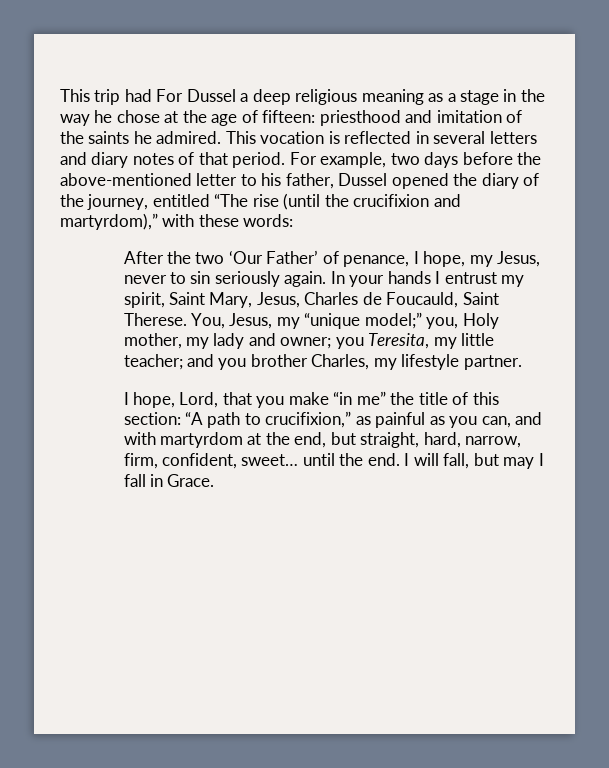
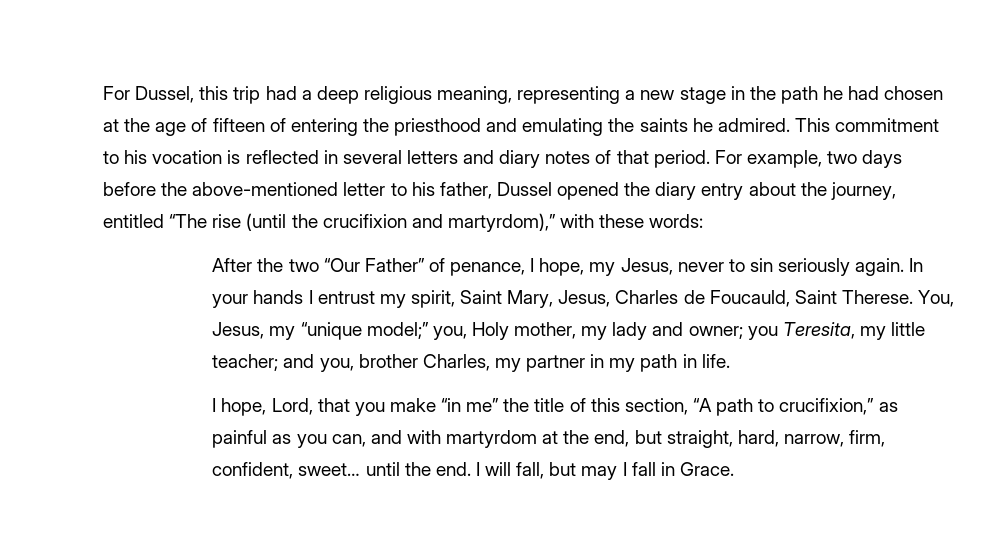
[60,89,545,105] [60,110,523,126] This trip had For Dussel a deep religious meaning as a stage in the way he chose at the age of fifteen: priesthood and imitation of -> [103,86,944,104] [103,118,604,136] For Dussel, this trip had a deep religious meaning, representing a new stage in the path he had chosen at the age of fifteen of entering the priesthood and emulating
(256, 137) none -> [835,118,940,132] [103,150,148,164] commitment to his
[523,173,540,186] of -> [701,182,796,200] entry about
[228,250,319,264] ‘Our Father’ -> [323,258,425,272] “Our Father”
[218,358,247,370] you -> [319,358,354,372] you,
[401,354,522,370] lifestyle partner. -> [526,354,730,372] partner in my path in life.
[123,412,181,425] section: -> [624,398,688,415] section,

